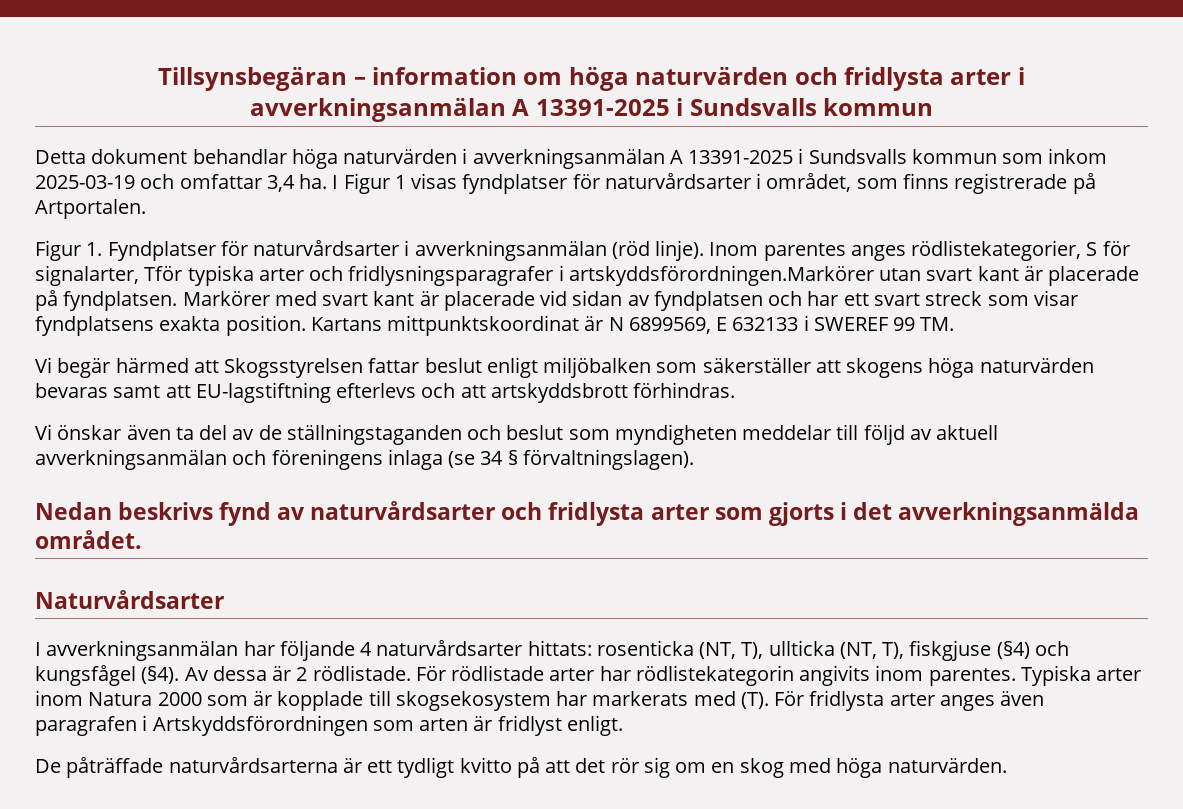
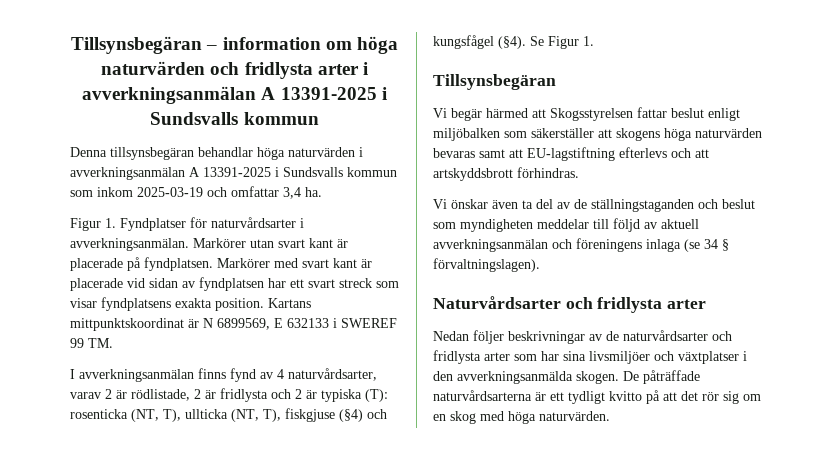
[35,149,188,164] Detta dokument -> [70,147,194,160] Denna tillsynsbegäran
[332,173,1096,194] [35,199,146,219] I Figur 1 visas fyndplatser för naturvårdsarter i området, som finns registrerade på Artportalen. -> (322, 192) none
[414,240,1130,261] [35,265,874,286] avverkningsanmälan (röd linje). Inom parentes anges rödlistekategorier, S för signalarter, Tför typiska arter och fridlysningsparagrafer i artskyddsförordningen.Markörer -> [70,238,246,251] avverkningsanmälan. Markörer
[768,291,803,306] och -> (264, 284) none
(955, 324) none -> [70,368,377,382] [70,388,388,402] [70,408,387,422] [433,35,594,49] [433,74,556,90] // I avverkningsanmälan finns fynd av 4 naturvårdsarter, varav 2 är rödlistade, 2 är fridlysta och 2 är typiska (T): rosenticka (NT, T), ullticka (NT, T), fiskgjuse (§4) och kungsfågel (§4). Se Figur 1. // Tillsynsbegäran
[35,502,306,526] Nedan beskrivs fynd av -> [433,296,707,313] [433,330,619,344] Naturvårdsarter och fridlysta arter // Nedan följer beskrivningar av de
[768,502,1139,526] [35,530,142,549] [35,590,224,609] [35,640,1069,661] [35,665,1142,686] [35,690,1045,711] [35,715,623,736] gjorts i det avverkningsanmälda området. // Naturvårdsarter // I avverkningsanmälan har följande 4 naturvårdsarter hittats: rosenticka (NT, T), ullticka (NT, T), fiskgjuse (§4) och kungsfågel (§4). Av dessa är 2 rödlistade. För rödlistade arter har rödlistekategorin angivits inom parentes. Typiska arter inom Natura 2000 som är kopplade till skogsekosystem har markerats med (T). För fridlysta arter anges även paragrafen i Artskyddsförordningen som arten är fridlyst enligt. // -> [541,351,747,364] [433,371,619,384] har sina livsmiljöer och växtplatser i den avverkningsanmälda skogen.

